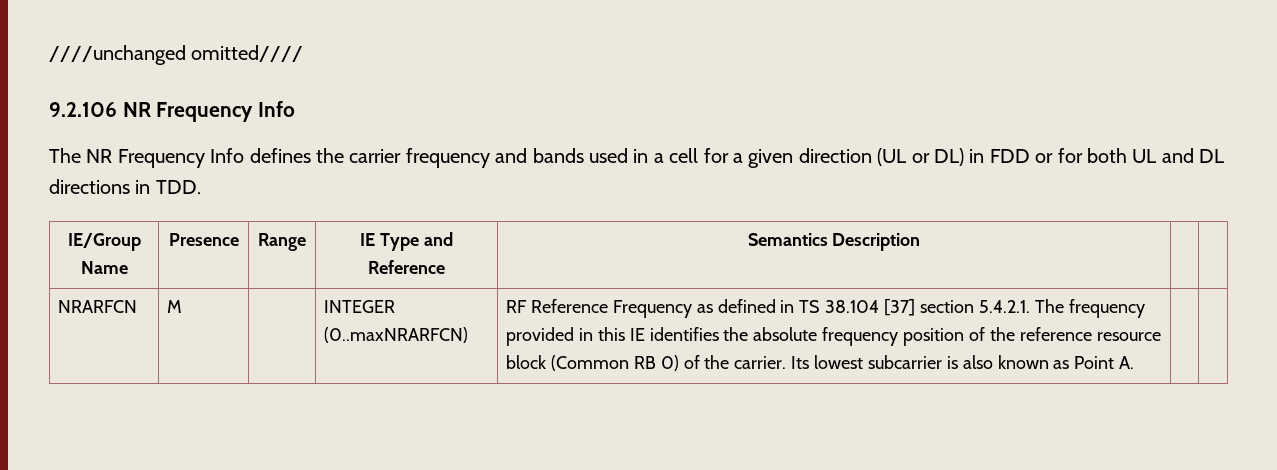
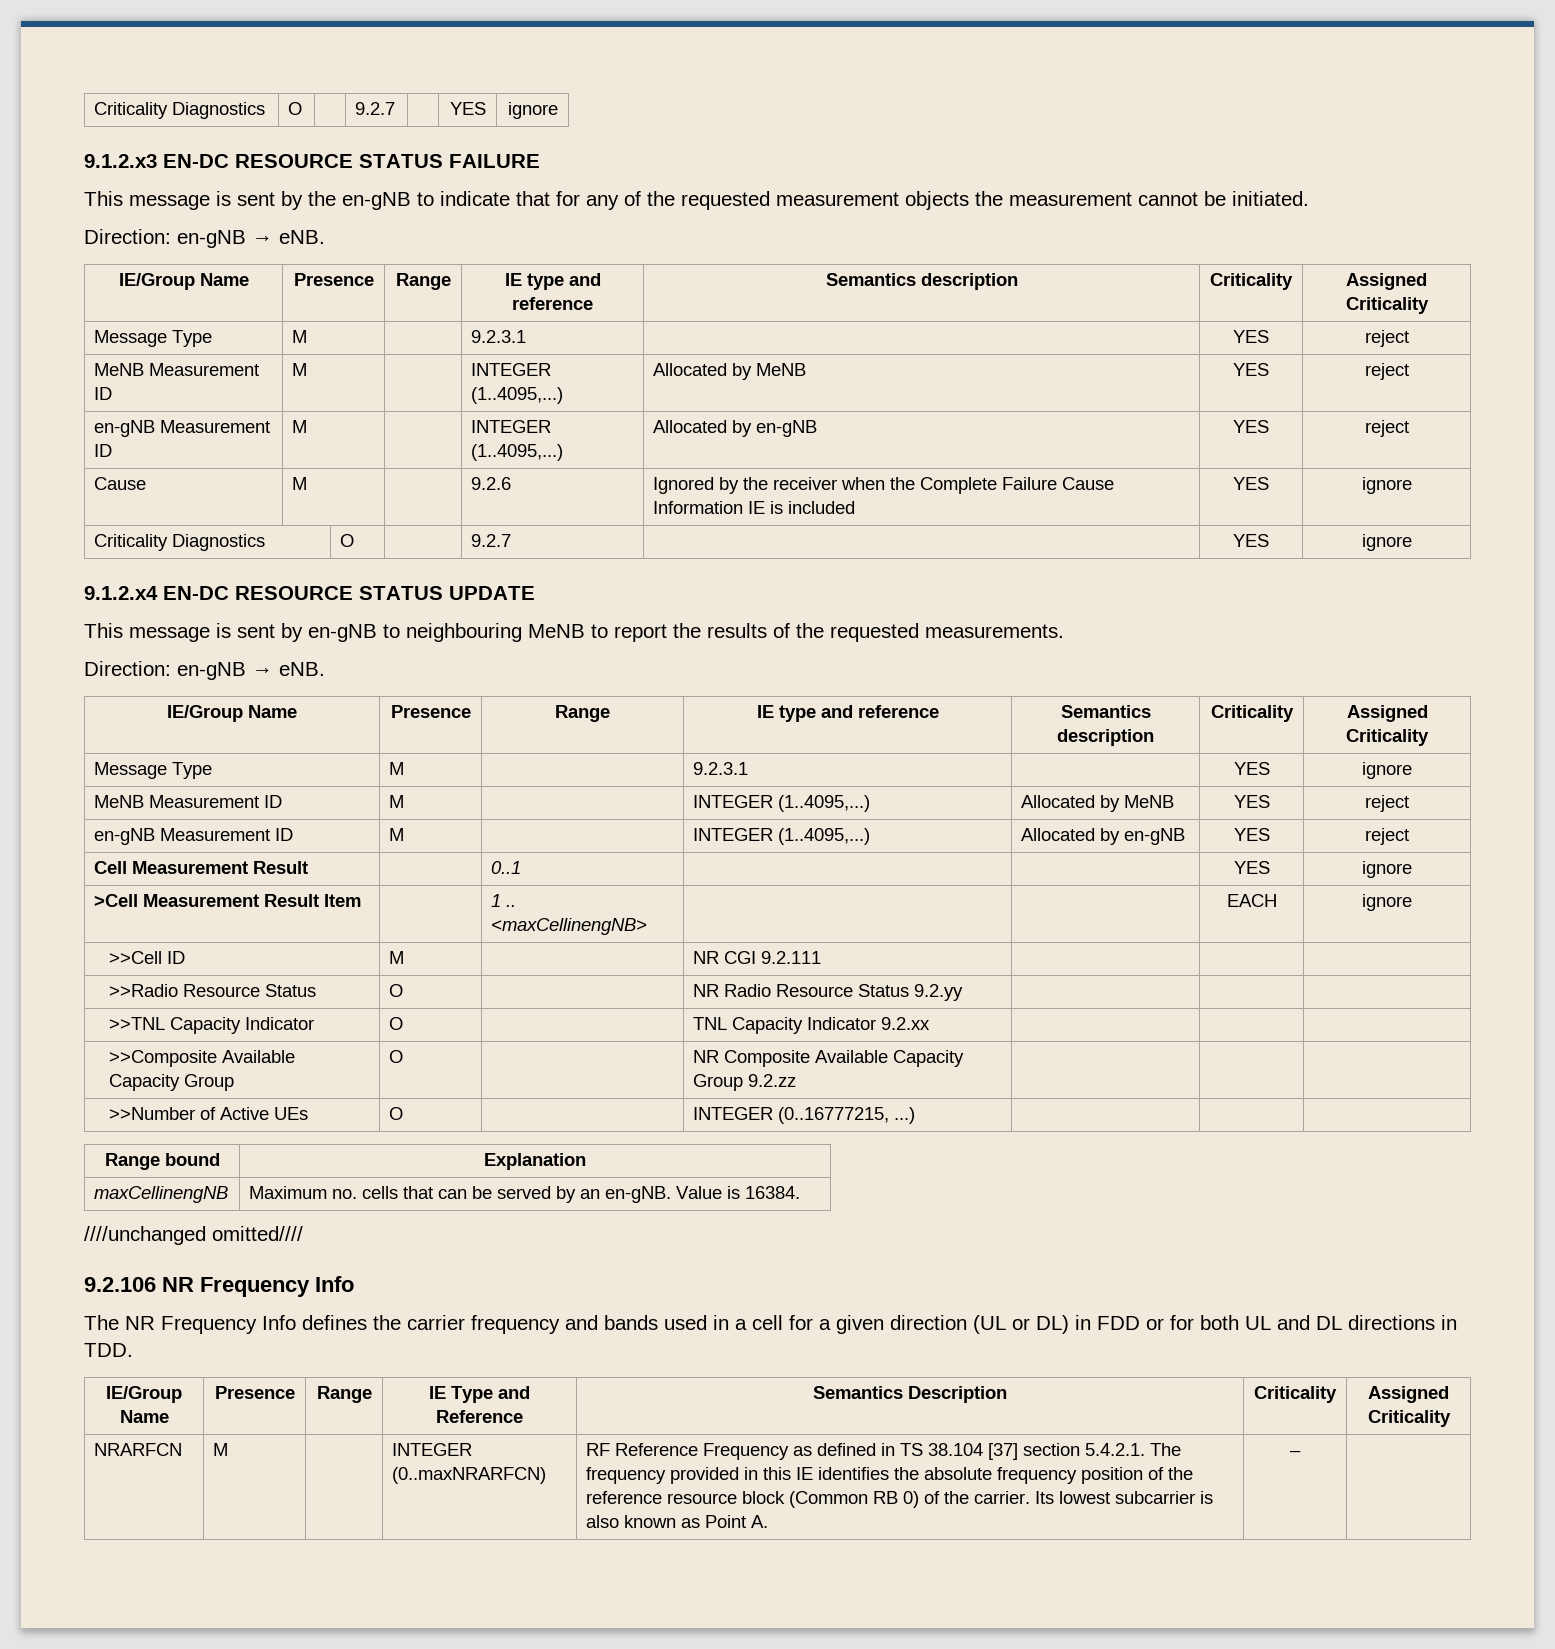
(49, 55) none -> [94,102,266,119] [288,102,303,115] [355,102,396,115] [449,102,486,115] [507,102,558,119] [84,154,540,168] [84,191,1309,210] [84,229,325,248] [118,273,249,290] [293,273,374,286] [395,273,451,290] [504,273,601,290] [512,297,593,310] [825,273,1018,290] [1210,273,1293,290] [1346,273,1427,290] [1345,297,1429,314] [94,330,213,347] [292,330,308,343] [471,330,527,343] [1233,330,1269,343] [1364,330,1409,347] [94,363,260,376] [94,387,113,400] [292,363,308,376] [471,363,552,376] [471,387,564,404] [653,363,807,380] [1233,363,1269,376] [1364,363,1409,380] [94,420,271,437] [94,444,113,457] [292,420,308,433] [471,420,552,433] [471,444,564,461] [653,420,818,437] [1233,420,1269,433] [1364,420,1409,437] [94,477,147,490] [292,477,308,490] [471,477,512,490] [653,477,1115,494] [653,501,856,514] [1233,477,1269,490] [1361,477,1412,494] [94,534,266,551] [340,534,355,547] [471,534,512,547] [1233,534,1269,547] [1361,534,1412,551] [84,586,535,600] [84,623,1064,642] [84,661,325,680] [167,705,297,722] [390,705,471,718] [555,705,610,722] [756,705,939,722] [1060,705,1151,718] [1057,729,1154,746] [1210,705,1294,722] [1346,705,1428,722] [1346,729,1429,746] [94,762,213,779] [389,762,405,775] [693,762,749,775] [1233,762,1270,775] [1362,762,1412,779] [94,795,283,808] [389,795,405,808] [693,795,871,812] [1021,795,1175,812] [1233,795,1270,808] [1365,795,1409,812] [94,828,294,845] [389,828,405,841] [693,828,871,845] [1021,828,1186,845] [1233,828,1270,841] [1365,828,1409,845] [94,861,309,874] [491,861,522,874] [1233,861,1270,874] [1362,861,1412,878] [94,894,362,907] [491,894,517,907] [491,918,648,935] [1226,894,1277,907] [1362,894,1412,911] [108,951,185,964] [389,951,405,964] [693,951,822,964] [108,984,316,997] [389,984,404,997] [693,984,964,1001] [108,1017,314,1034] [389,1017,404,1030] [693,1017,931,1034] [108,1050,295,1067] [108,1074,234,1091] [389,1050,404,1063] [693,1050,965,1067] [693,1074,797,1091] [108,1107,308,1120] [389,1107,404,1120] [693,1107,916,1124] [104,1153,220,1170] [484,1153,586,1170] [94,1186,229,1203] [249,1186,801,1203] Criticality Diagnostics | O | | 9.2.7 | | YES | ignore // 9.1.2.x3 EN-DC RESOURCE STATUS FAILURE // This message is sent by the en-gNB to indicate that for any of the requested measurement objects the measurement cannot be initiated. // Direction: en-gNB → eNB. // IE/Group Name | Presence | Range | IE type and reference | Semantics description | Criticality | Assigned Criticality // Message Type | M | | 9.2.3.1 | | YES | reject // MeNB Measurement ID | M | | INTEGER (1..4095,...) | Allocated by MeNB | YES | reject // en-gNB Measurement ID | M | | INTEGER (1..4095,...) | Allocated by en-gNB | YES | reject // Cause | M | | 9.2.6 | Ignored by the receiver when the Complete Failure Cause Information IE is included | YES | ignore // Criticality Diagnostics | O | | 9.2.7 | | YES | ignore // 9.1.2.x4 EN-DC RESOURCE STATUS UPDATE // This message is sent by en-gNB to neighbouring MeNB to report the results of the requested measurements. // Direction: en-gNB → eNB. // IE/Group Name | Presence | Range | IE type and reference | Semantics description | Criticality | Assigned Criticality // Message Type | M | | 9.2.3.1 | | YES | ignore // MeNB Measurement ID | M | | INTEGER (1..4095,...) | Allocated by MeNB | YES | reject // en-gNB Measurement ID | M | | INTEGER (1..4095,...) | Allocated by en-gNB | YES | reject // Cell Measurement Result | | 0..1 | | | YES | ignore // >Cell Measurement Result Item | | 1 .. <maxCellinengNB> | | | EACH | ignore // >>Cell ID | M | | NR CGI 9.2.111 | | | // >>Radio Resource Status | O | | NR Radio Resource Status 9.2.yy | | | // >>TNL Capacity Indicator | O | | TNL Capacity Indicator 9.2.xx | | | // >>Composite Available Capacity Group | O | | NR Composite Available Capacity Group 9.2.zz | | | // >>Number of Active UEs | O | | INTEGER (0..16777215, ...) | | | // Range bound | Explanation // maxCellinengNB | Maximum no. cells that can be served by an en-gNB. Value is 16384. //
(921, 242) | -> [1254,1386,1337,1403] [1368,1386,1449,1403] [1367,1410,1451,1427] Criticality | Assigned Criticality
(1135, 362) none -> [1290,1450,1301,1456] –

